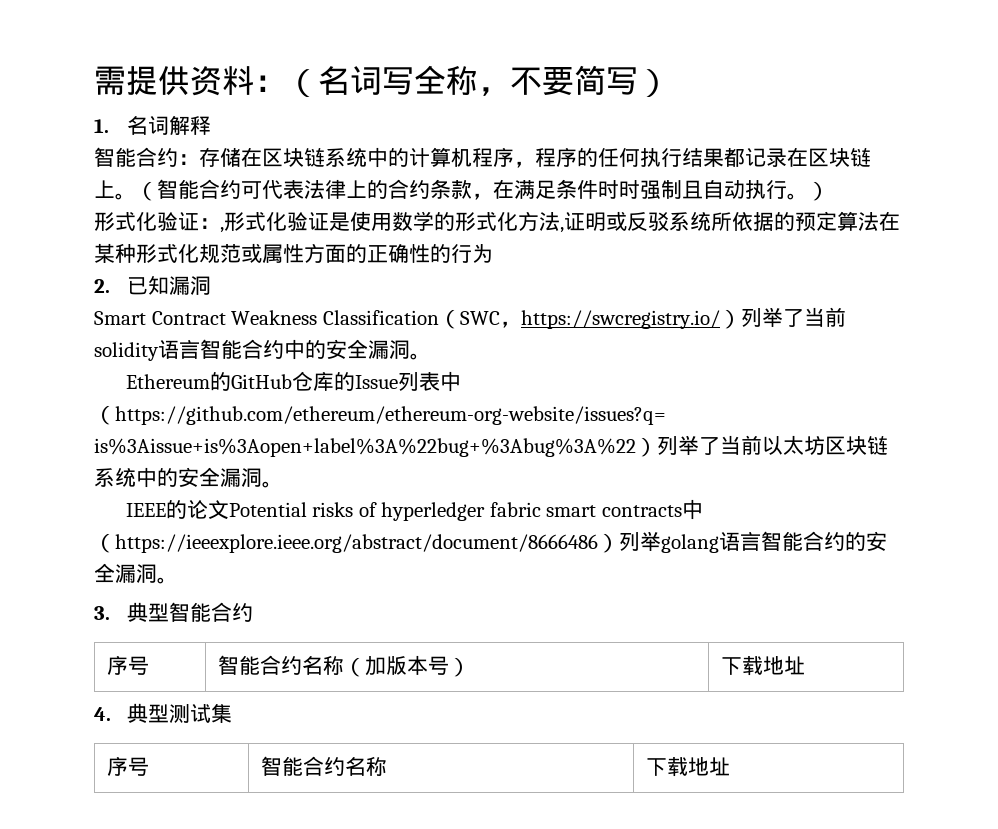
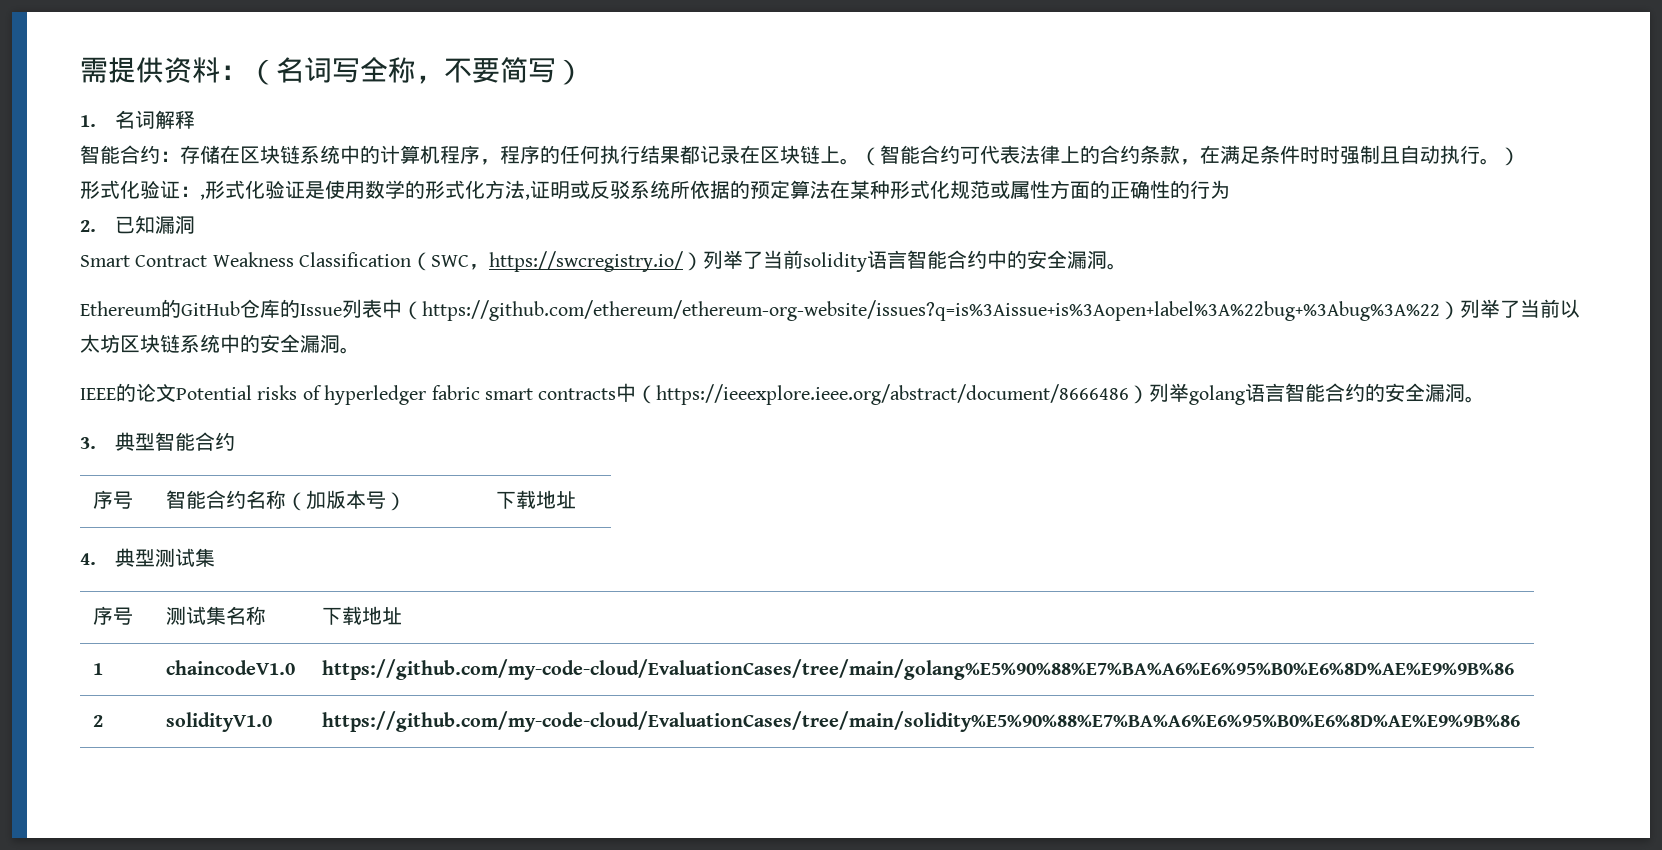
[260,756,345,776] 智能合约 -> [165,606,226,625] 测试集
(730, 766) none -> [92,663,103,675] [165,660,295,675] [321,659,1514,680] [92,715,103,727] [165,712,272,732] [321,711,1520,732] // 1 | chaincodeV1.0 | https://github.com/my-code-cloud/EvaluationCases/tree/main/golang%E5%90%88%E7%BA%A6%E6%95%B0%E6%8D%AE%E9%9B%86 // 2 | solidityV1.0 | https://github.com/my-code-cloud/EvaluationCases/tree/main/solidity%E5%90%88%E7%BA%A6%E6%95%B0%E6%8D%AE%E9%9B%86

